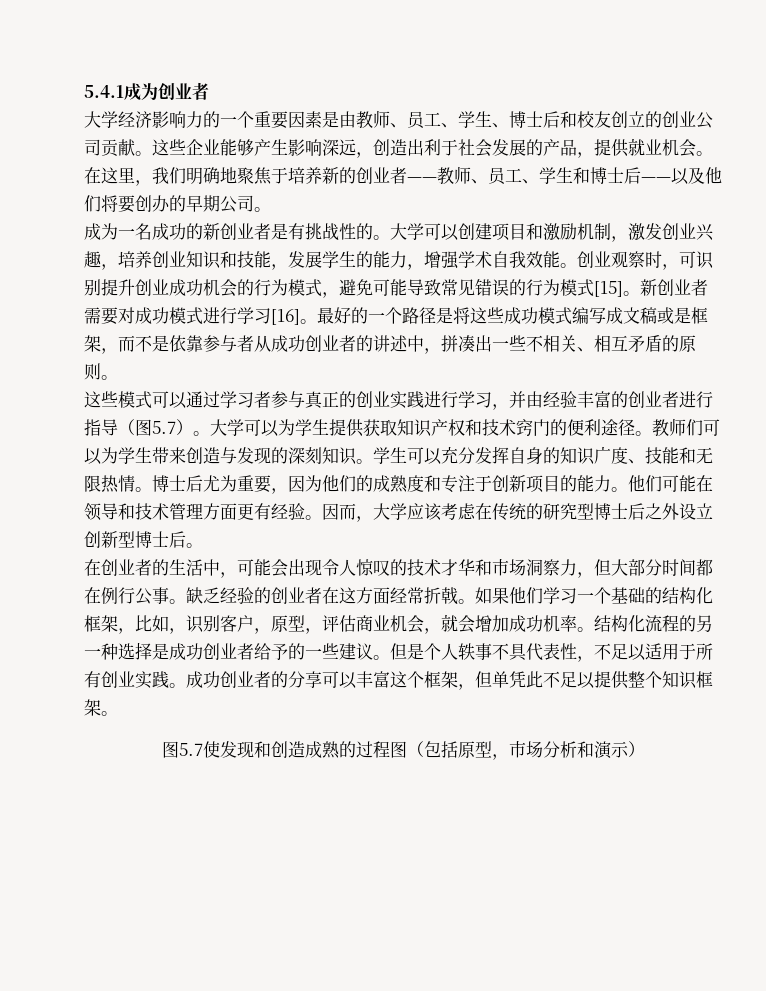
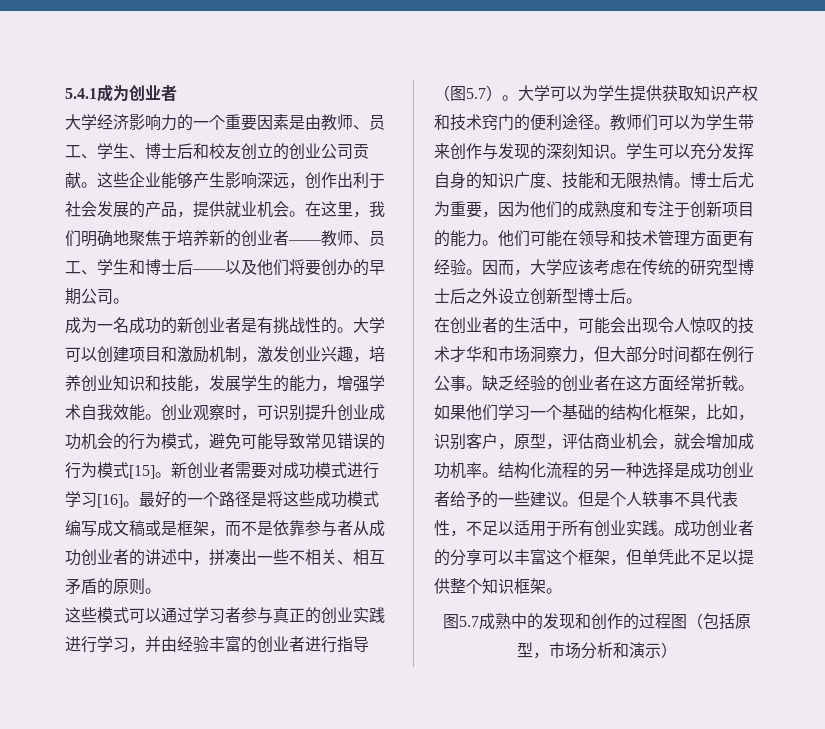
[390,139,407,156] 造 -> [321,172,337,188] 作
[203,447,220,464] 造 -> [466,143,482,159] 作
[203,741,220,758] 使 -> [479,613,543,630] 成熟中的
[288,741,340,759] 造成熟 -> [607,613,623,629] 作

